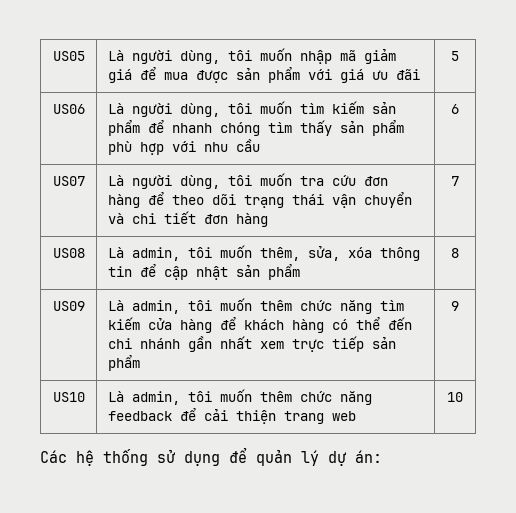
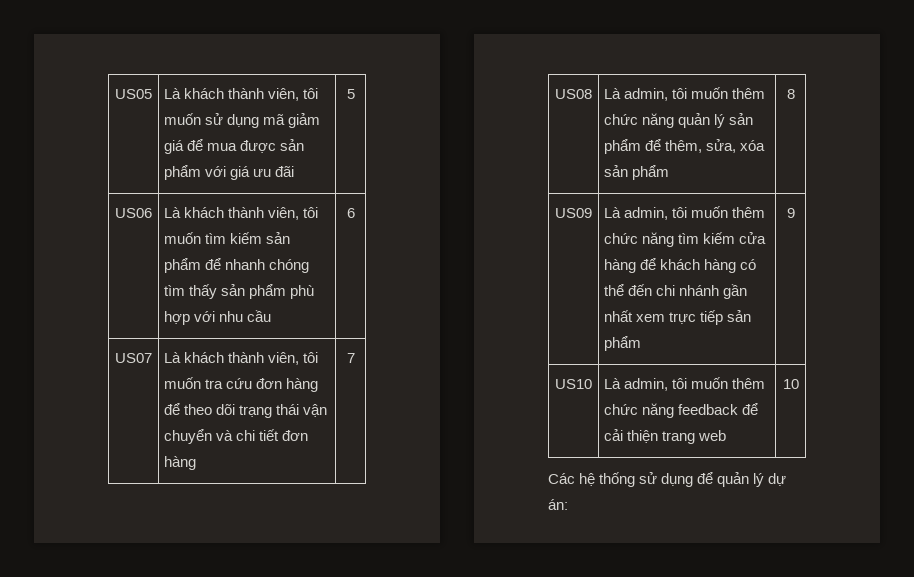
[131,48,332,64] người dùng, tôi muốn nhập -> [184,88,319,101] [164,113,260,128] khách thành viên, tôi muốn sử dụng
[131,103,220,117] người dùng, -> [184,207,300,220] khách thành viên,
[131,175,220,189] người dùng, -> [184,352,300,365] khách thành viên,
[259,246,420,261] [107,264,228,280] thêm, sửa, xóa thông tin để cập nhật -> [732,88,766,99] [604,113,754,128] [604,139,766,154] thêm chức năng quản lý sản phẩm để thêm, sửa, xóa

